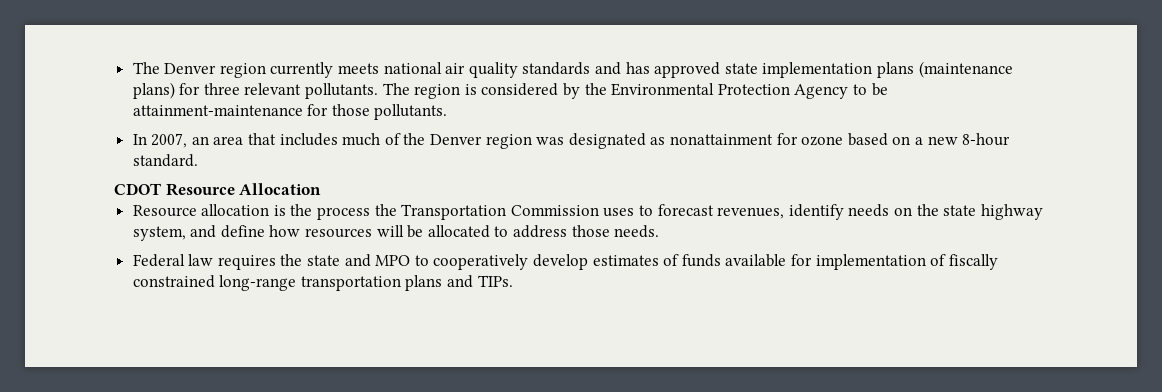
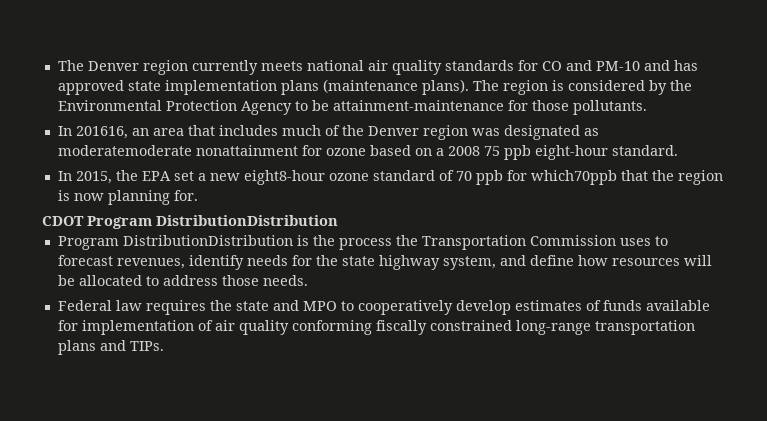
(591, 68) none -> [517,60,640,71] for CO and PM-10
[132,82,379,99] plans) for three relevant pollutants. -> [421,79,469,95] plans).
[151,133,188,148] 2007, -> [75,126,128,139] 201616,
(666, 141) none -> [57,145,192,156] moderatemoderate
[927,133,1011,146] [132,154,198,167] [114,183,322,196] [132,204,270,217] new 8-hour standard. // CDOT Resource Allocation // Resource allocation -> [447,145,678,160] [57,170,723,185] [57,190,198,205] [42,215,338,229] [57,235,293,250] 2008 75 ppb eight-hour standard. // In 2015, the EPA set a new eight8-hour ozone standard of 70 ppb for which70ppb that the region is now planning for. // CDOT Program DistributionDistribution // Program DistributionDistribution
[893,207,912,216] on -> [291,255,312,266] for
(947, 260) none -> [214,320,372,335] air quality conforming

